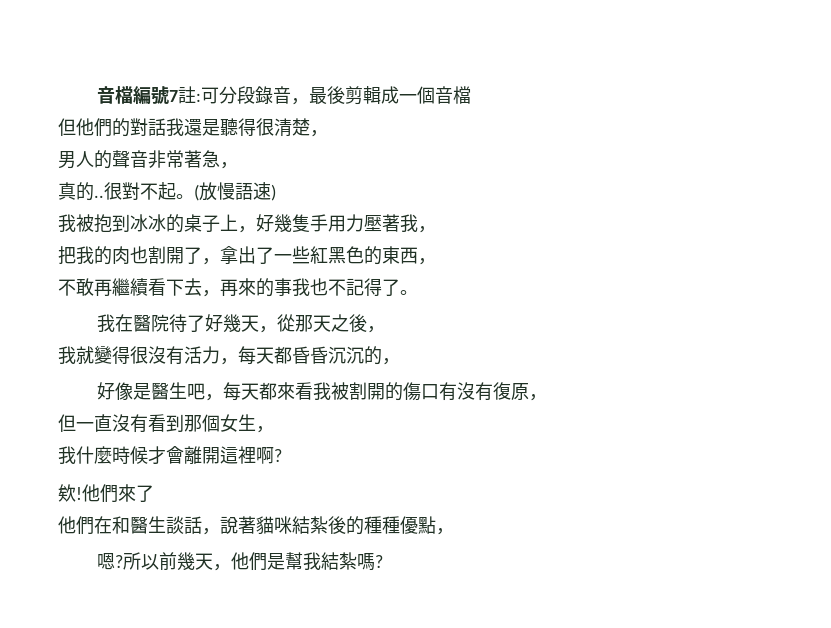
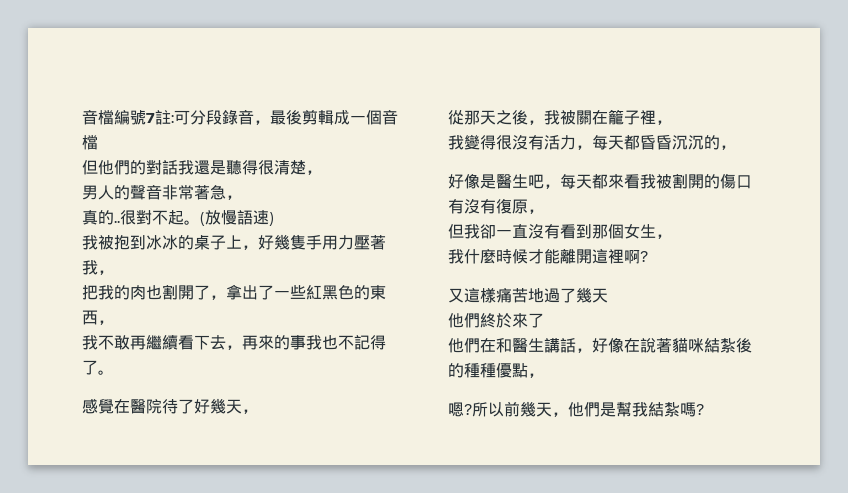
(436, 261) none -> [82,335,98,350] 我
[96,314,115,332] 我 -> [82,398,114,414] 感覺
(277, 329) none -> (258, 411) //
[58,346,94,364] // 我就 -> [544,109,672,125] [448,135,464,150] 我被關在籠子裡， // 我
(76, 423) none -> [464,224,496,239] 我卻
[166,446,184,464] 會 -> [544,249,560,264] 能
[58,484,118,503] 欸!他們 -> [448,287,608,303] [448,313,512,328] 又這樣痛苦地過了幾天 // 他們終於
[166,516,220,535] 談話， -> [544,338,640,353] 講話，好像在

